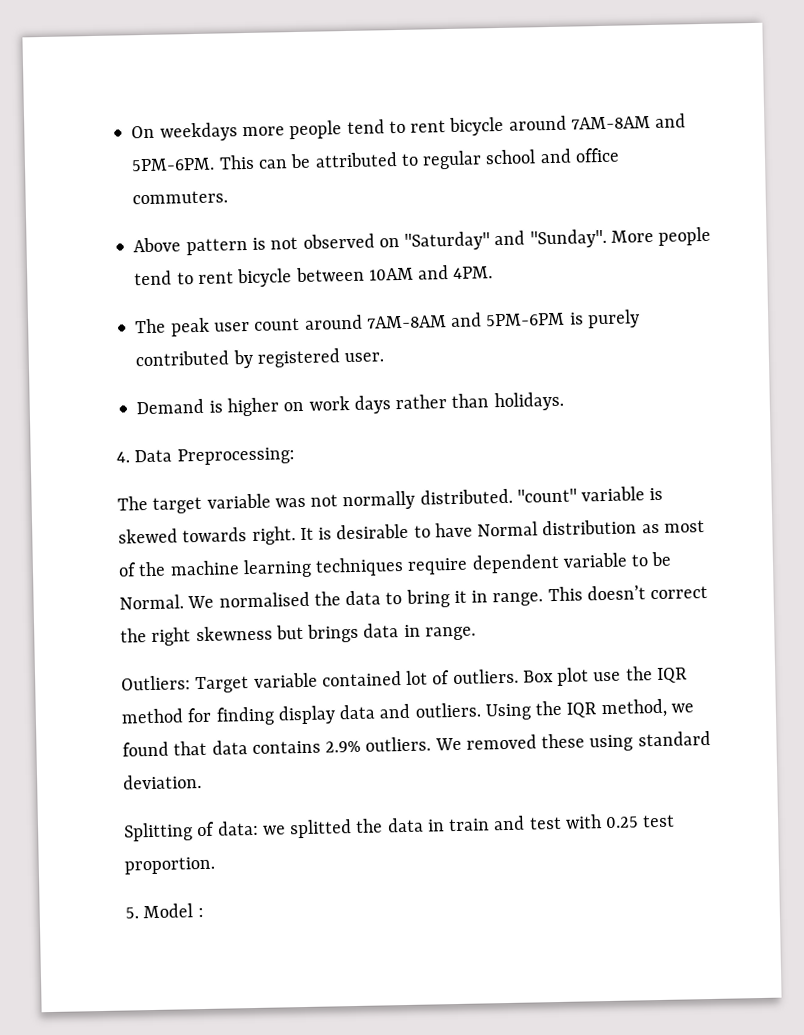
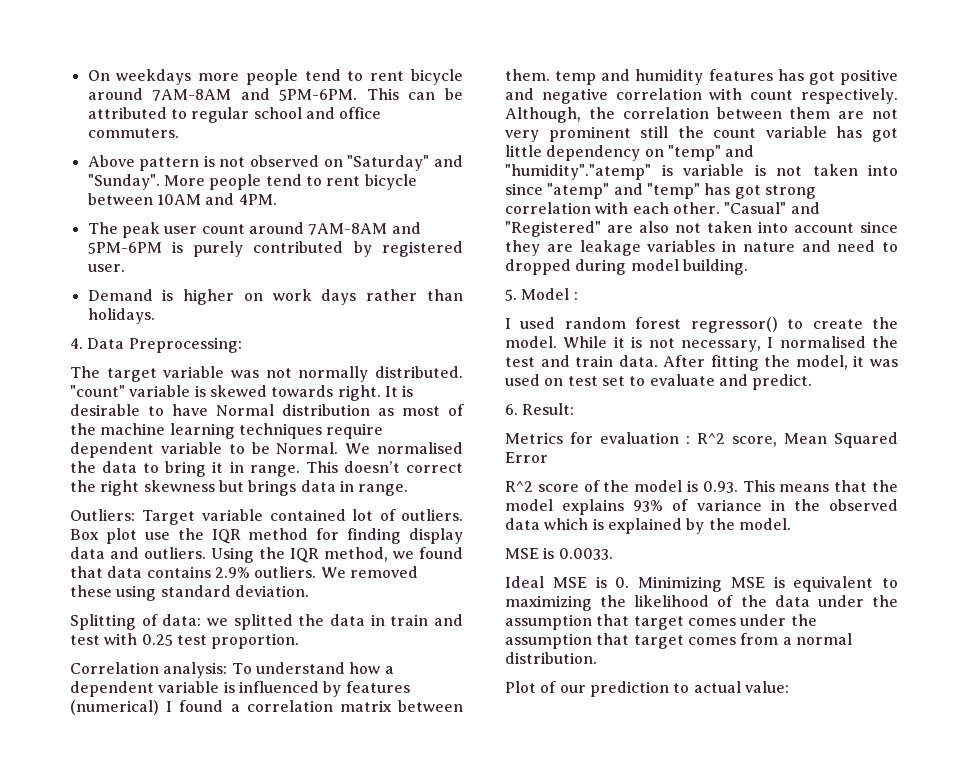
[125,903,204,919] 5. Model : -> [70,662,394,678] [70,681,410,697] [70,700,464,715] [505,69,898,85] [505,88,898,104] [505,107,898,123] [505,126,898,142] [505,145,755,161] [505,164,898,180] [505,183,816,199] [505,202,820,214] [505,221,898,237] [505,240,898,256] [505,259,748,275] [505,288,578,301] [505,317,898,333] [505,336,898,352] [505,355,898,371] [505,374,813,390] [505,403,575,415] [505,432,898,448] [505,452,548,463] [505,480,898,493] [505,499,898,515] [505,518,791,534] [505,547,613,560] [505,576,898,592] [505,595,898,611] [505,614,817,630] [505,633,852,649] [505,652,597,664] [505,681,789,697] Correlation analysis: To understand how a dependent variable is influenced by features (numerical) I found a correlation matrix between them. temp and humidity features has got positive and negative correlation with count respectively. Although, the correlation between them are not very prominent still the count variable has got little dependency on "temp" and "humidity"."atemp" is variable is not taken into since "atemp" and "temp" has got strong correlation with each other. "Casual" and "Registered" are also not taken into account since they are leakage variables in nature and need to dropped during model building. // 5. Model : // I used random forest regressor() to create the model. While it is not necessary, I normalised the test and train data. After fitting the model, it was used on test set to evaluate and predict. // 6. Result: // Metrics for evaluation : R^2 score, Mean Squared Error // R^2 score of the model is 0.93. This means that the model explains 93% of variance in the observed data which is explained by the model. // MSE is 0.0033. // Ideal MSE is 0. Minimizing MSE is equivalent to maximizing the likelihood of the data under the assumption that target comes under the assumption that target comes from a normal distribution. // Plot of our prediction to actual value:

